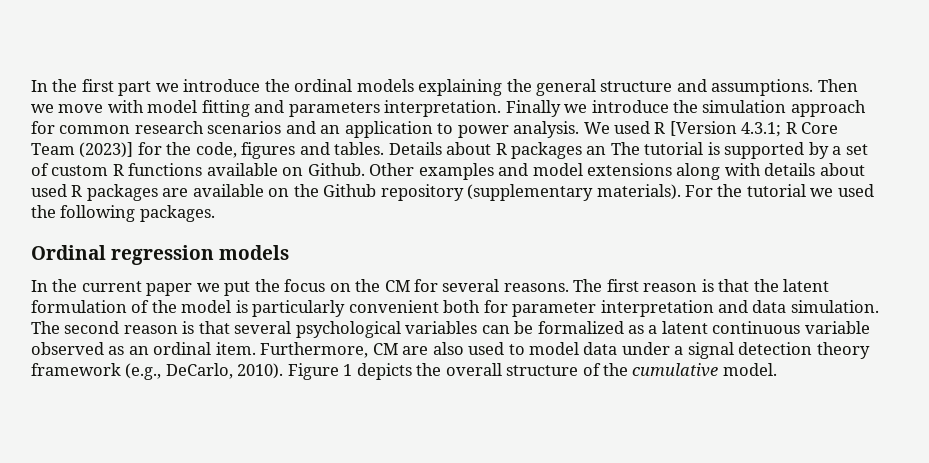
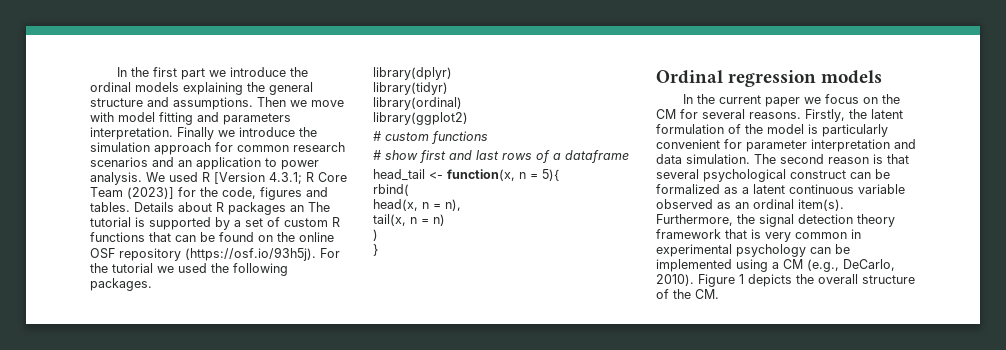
[206,163,865,180] [31,184,681,201] available on Github. Other examples and model extensions along with details about used R packages are available on the Github repository (supplementary materials). -> [149,232,334,242] [90,247,316,261] that can be found on the online OSF repository (https://osf.io/93h5j).
(215, 213) none -> [373,67,452,80] [373,82,448,95] [373,97,462,110] [373,112,468,125] [373,131,488,144] [373,150,629,163] [373,169,559,181] [373,184,409,196] [373,199,461,211] [373,214,445,226] [373,229,378,241] [373,244,378,256] // library(dplyr) // library(tidyr) // library(ordinal) // library(ggplot2) // # custom functions // # show first and last rows of a dataframe // head_tail <- function(x, n = 5){ // rbind( // head(x, n = n), // tail(x, n = n) // ) // }
[224,279,280,296] put the -> (821, 100) none
[573,279,750,292] The first reason is that -> [805,109,845,122] Firstly,
[443,300,481,313] both -> (720, 144) none
[405,321,478,334] variables -> [790,170,846,179] construct
[215,342,870,359] [31,363,121,376] item. Furthermore, CM are also used to model data under a signal detection theory framework -> [798,199,844,211] [656,214,895,227] [656,229,861,242] [656,244,850,257] [656,259,803,272] item(s). Furthermore, the signal detection theory framework that is very common in experimental psychology can be implemented using a CM
[632,363,777,377] cumulative model. -> [695,289,719,299] CM.

